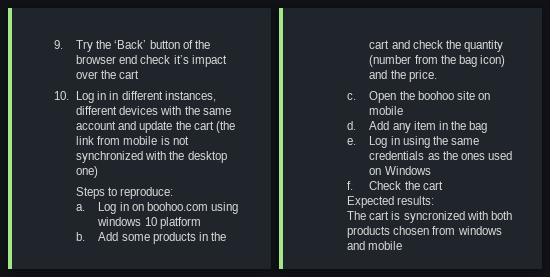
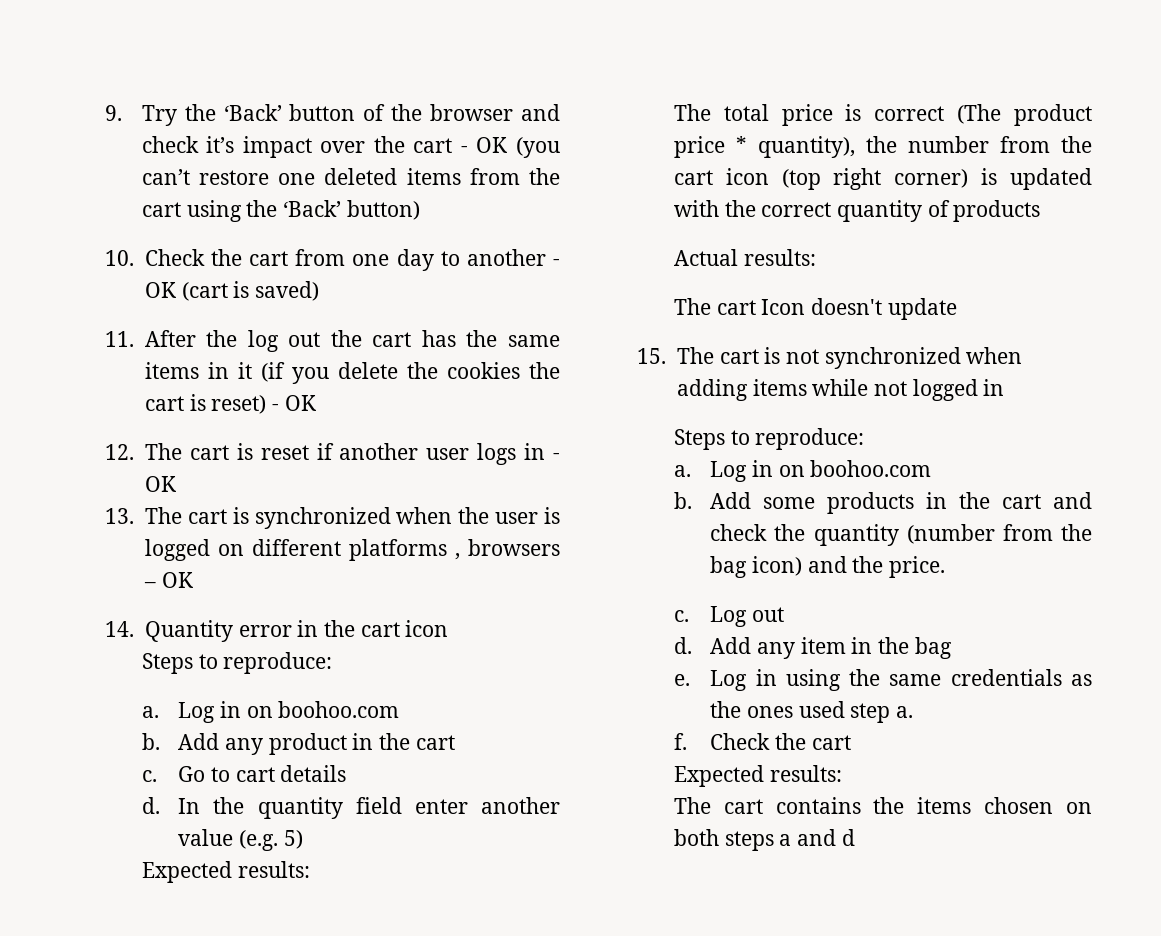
[119,55,138,64] end -> [520,104,560,121] and
[54,91,216,103] [76,106,231,115] [76,121,235,133] [76,136,189,145] [76,151,227,163] [76,166,99,178] [76,187,174,199] [76,202,238,214] [97,217,201,229] // 10. Log in in different instances, different devices with the same account and update the cart (the link from mobile is not synchronized with the desktop one) // Steps to reproduce: // a. Log in on boohoo.com using windows 10 platform -> [460,137,560,158] [141,168,560,185] [141,200,420,222] [105,249,560,271] [144,281,319,301] [105,330,560,352] [144,362,560,384] [144,394,316,414] [105,443,560,465] [144,476,176,492] [105,507,560,529] [144,539,560,561] [143,572,193,588] [105,620,449,642] [141,652,333,674] [141,701,400,723] [141,733,455,755] [141,765,347,782] [141,797,560,819] [178,829,303,851] [141,861,310,883] [673,104,1092,126] [673,136,1092,158] [673,168,1092,190] [673,200,1041,222] [673,249,816,266] [673,298,957,320] [637,347,1023,369] [676,379,1005,401] [673,428,865,450] [673,460,932,482] - OK (you can’t restore one deleted items from the cart using the ‘Back’ button) // 10. Check the cart from one day to another - OK (cart is saved) // 11. After the log out the cart has the same items in it (if you delete the cookies the cart is reset) - OK // 12. The cart is reset if another user logs in - OK // 13. The cart is synchronized when the user is logged on different platforms , browsers – OK // 14. Quantity error in the cart icon // Steps to reproduce: // a. Log in on boohoo.com // b. Add any product in the cart // c. Go to cart details // d. In the quantity field enter another value (e.g. 5) // Expected results: // The total price is correct (The product price * quantity), the number from the cart icon (top right corner) is updated with the correct quantity of products // Actual results: // The cart Icon doesn't update // 15. The cart is not synchronized when adding items while not logged in // Steps to reproduce: // a. Log in on boohoo.com
[369,91,490,103] [369,106,404,115] Open the boohoo site on mobile -> [710,606,784,627] Log out
[369,166,431,175] on Windows -> [850,703,913,723] step a.
[391,211,512,223] [347,226,502,238] [347,241,403,250] is syncronized with both products chosen from windows and mobile -> [775,797,1092,814] [673,829,855,851] contains the items chosen on both steps a and d

